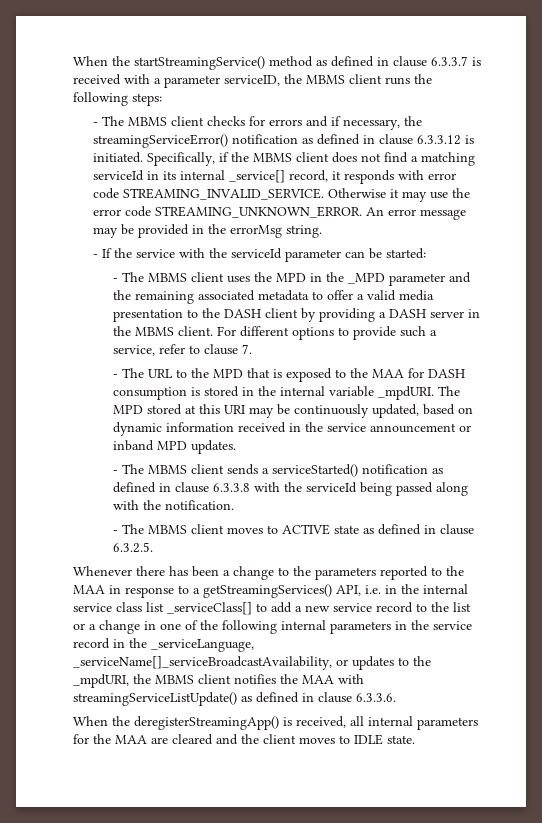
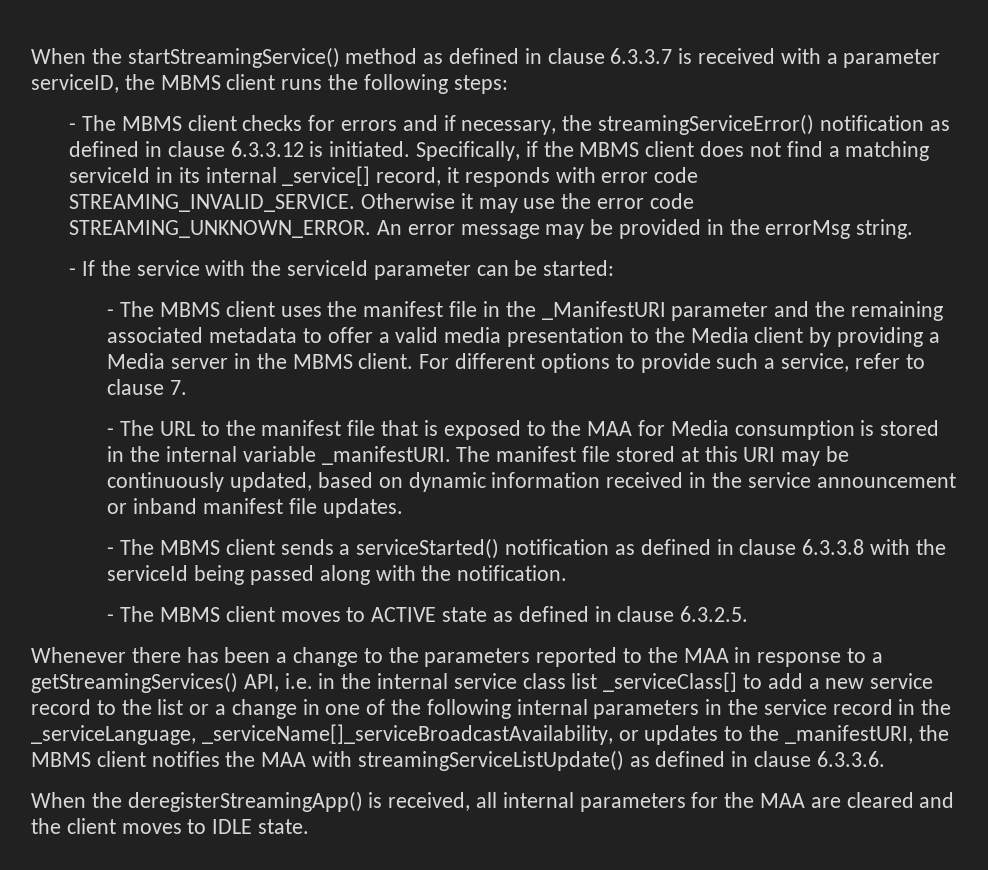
[276,272,386,284] MPD in the _MPD -> [363,301,666,320] manifest file in the _ManifestURI
[224,309,262,318] DASH -> [690,327,749,343] Media
[389,309,427,318] DASH -> [107,353,166,369] Media
[213,369,244,378] MPD -> [261,420,376,436] manifest file
[428,369,466,378] DASH -> [670,420,729,436] Media
[378,386,461,400] [113,405,144,414] _mpdURI. The MPD -> [321,446,611,465] _manifestURI. The manifest file
[157,441,188,450] MPD -> [203,498,317,514] manifest file
[73,674,129,688] _mpdURI, -> [784,725,913,744] _manifestURI,

